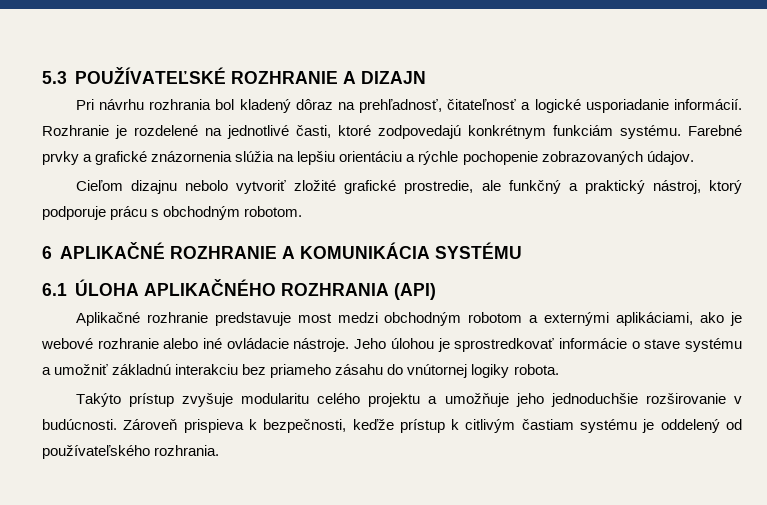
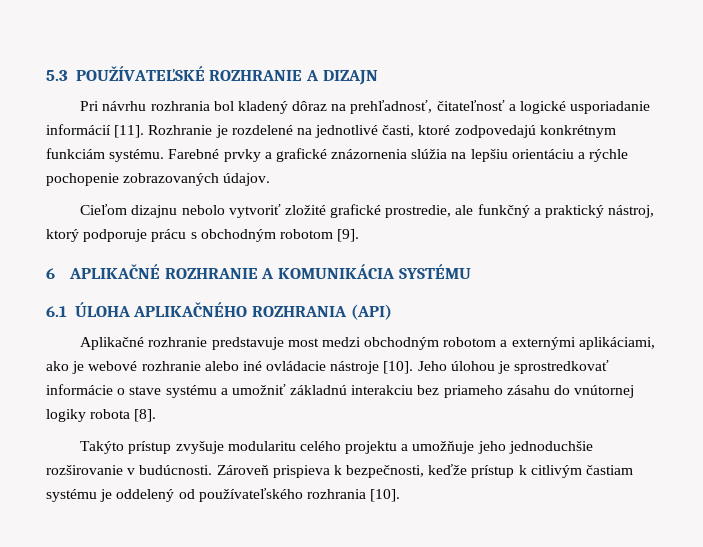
[673,99,742,110] informácií. -> [46,124,145,138] informácií [11].
[244,206,303,217] robotom. -> [279,229,360,242] robotom [9].
[293,338,350,352] nástroje. -> [330,361,414,374] nástroje [10].
[513,364,559,375] robota. -> [90,409,157,422] robota [8].
[154,445,220,456] rozhrania. -> [306,489,401,502] rozhrania [10].

